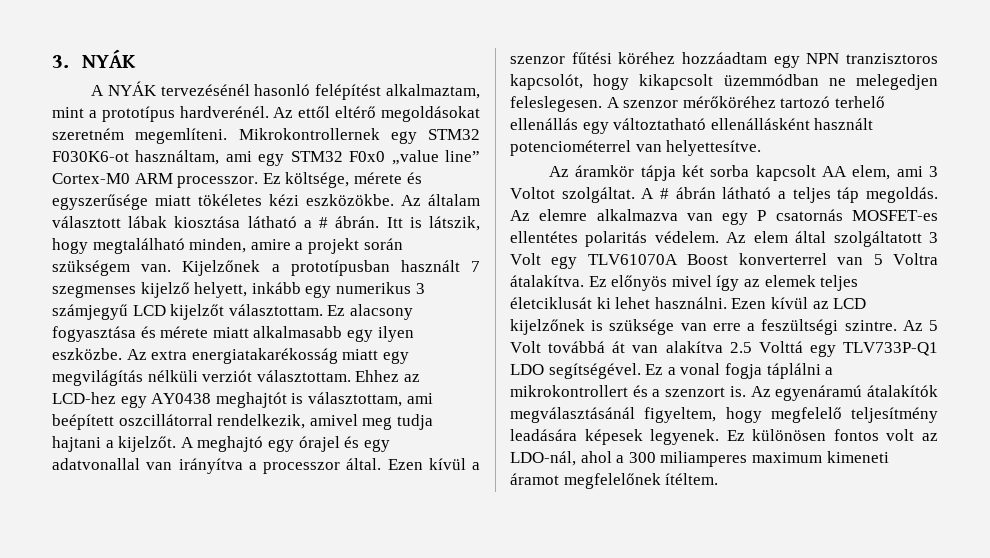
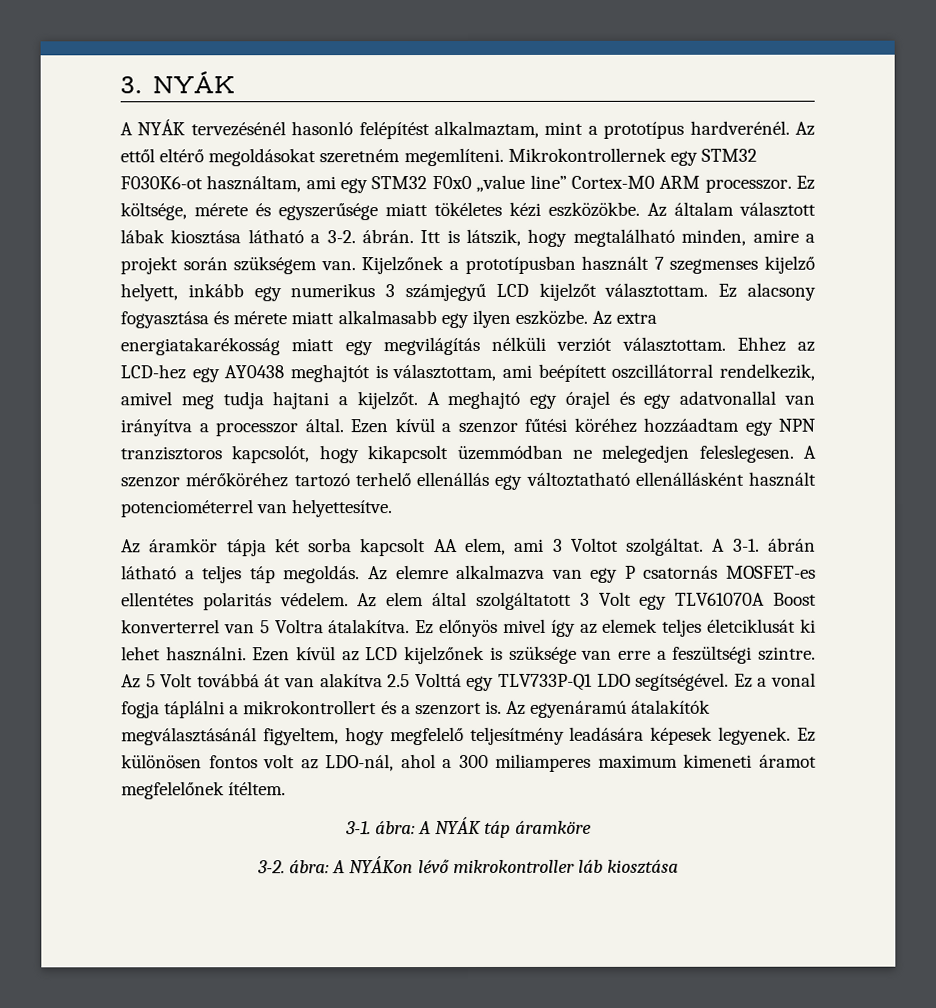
[319,217,329,228] # -> [326,230,356,244] 3-2.
[660,188,669,199] # -> [732,538,760,552] 3-1.
(719, 479) none -> [344,816,593,838] [257,856,679,874] // 3-1. ábra: A NYÁK táp áramköre // 3-2. ábra: A NYÁKon lévő mikrokontroller láb kiosztása

